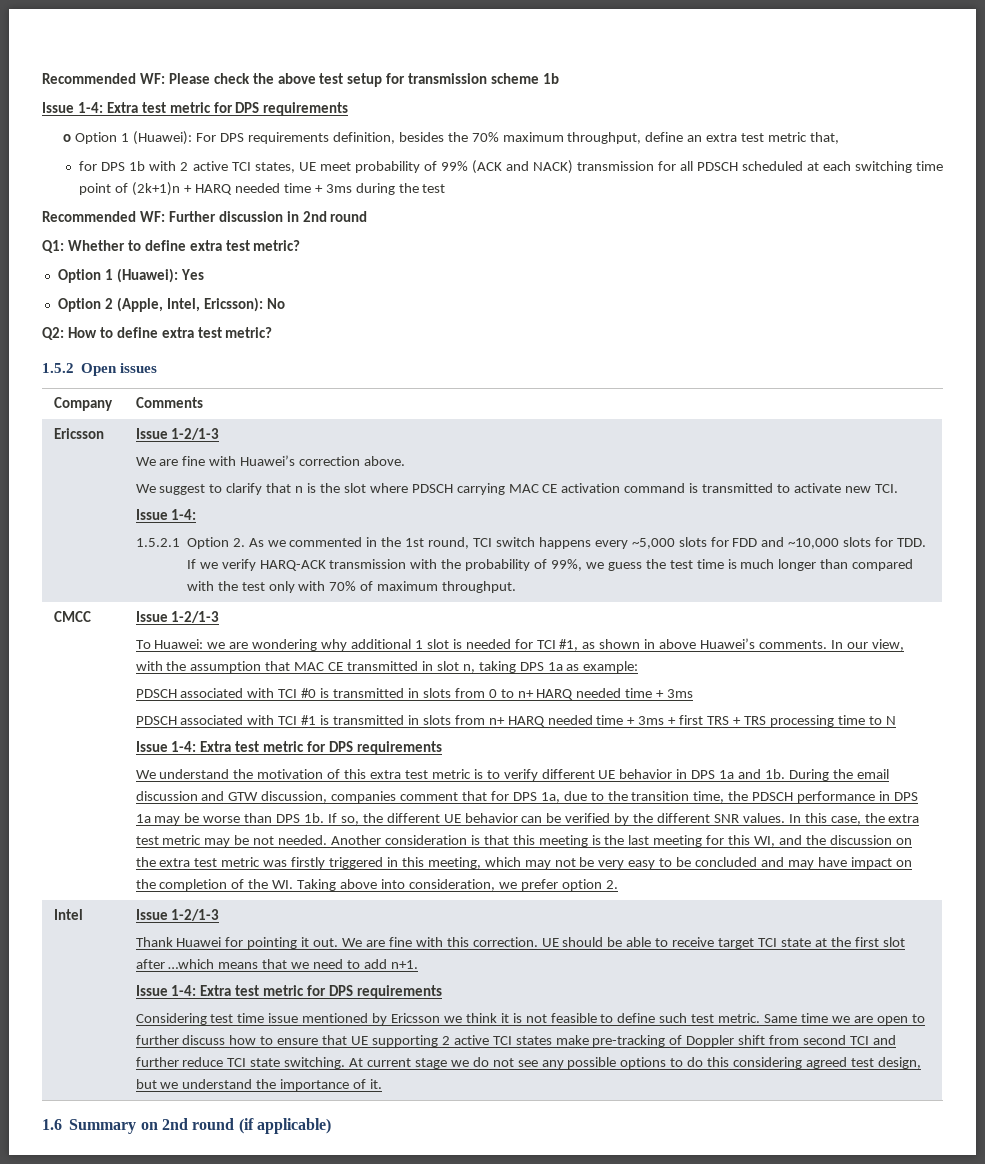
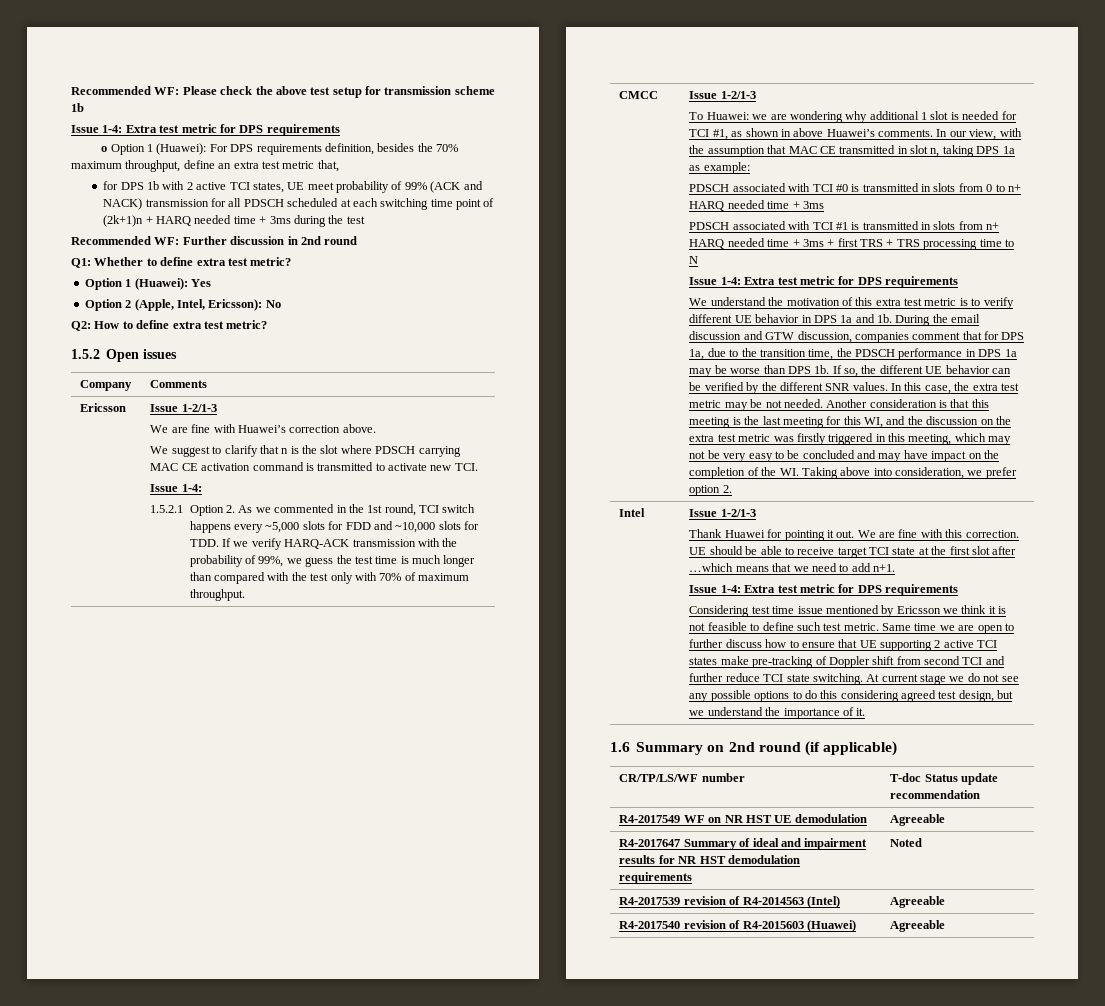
(331, 1126) none -> [619,773,745,782] [890,773,999,785] [890,790,981,799] [619,814,867,823] [890,814,946,826] [619,838,868,850] [619,855,800,864] [619,872,693,884] [890,838,923,847] [619,896,840,908] [890,896,946,908] [619,920,856,932] [890,920,946,932] // CR/TP/LS/WF number | T-doc Status update recommendation // R4-2017549 WF on NR HST UE demodulation | Agreeable // R4-2017647 Summary of ideal and impairment results for NR HST demodulation requirements | Noted // R4-2017539 revision of R4-2014563 (Intel) | Agreeable // R4-2017540 revision of R4-2015603 (Huawei) | Agreeable

